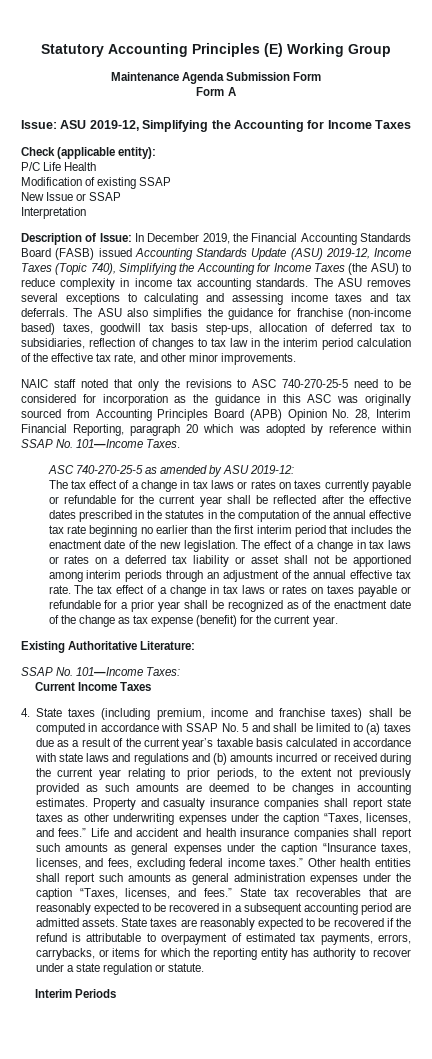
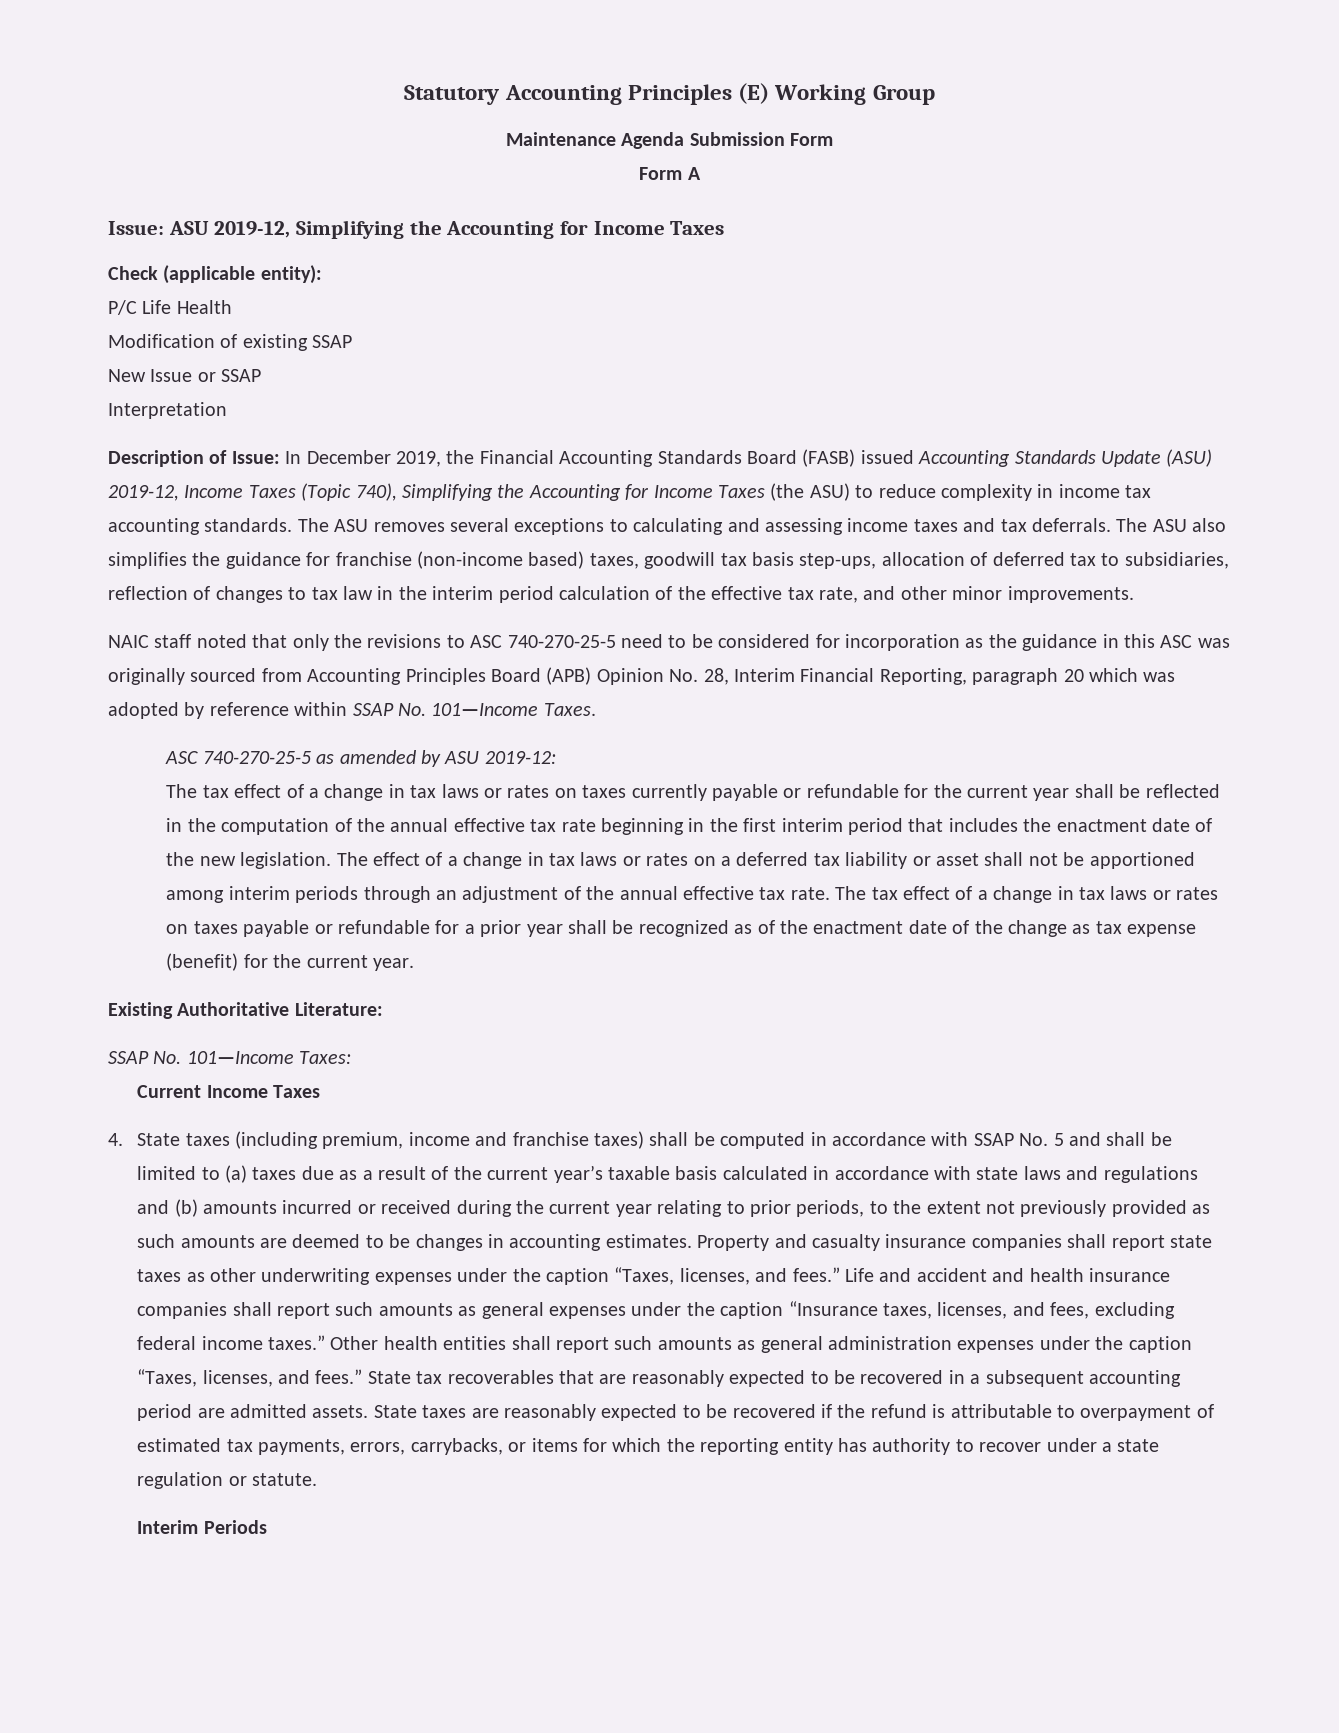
[321,495,411,504] [48,510,205,522] after the effective dates prescribed in the statutes -> (1220, 791) none
[140,525,213,534] no earlier than -> [688,818,705,832] in

